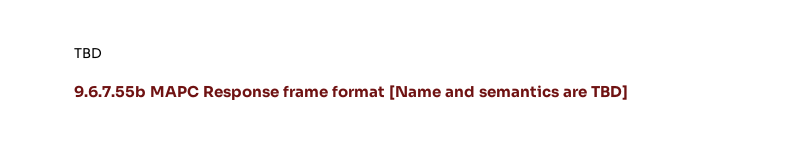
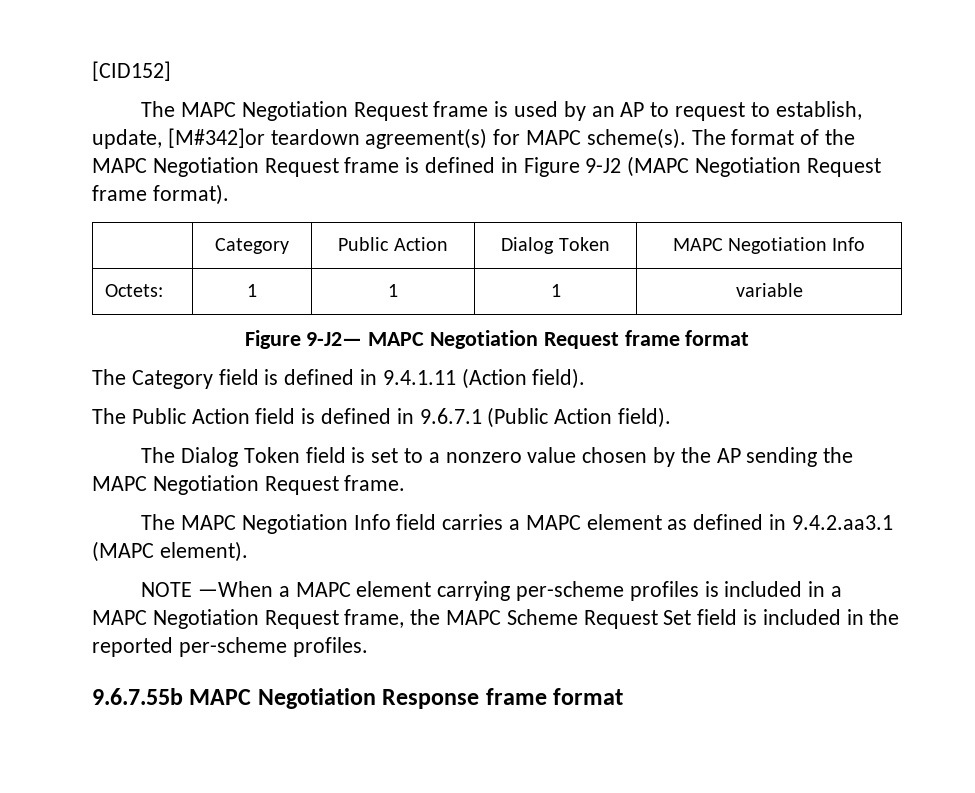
[74,48,102,59] TBD -> [92,61,171,81] [141,101,862,121] [92,128,856,149] [92,156,881,177] [92,184,229,205] [215,238,289,254] [338,237,448,251] [501,237,610,254] [672,237,866,254] [104,284,163,297] [247,284,257,297] [388,284,398,297] [550,284,561,297] [735,283,803,297] [244,330,750,349] [92,368,586,389] [92,407,672,428] [141,447,854,467] [92,475,406,495] [141,514,893,534] [92,541,248,562] [141,581,843,601] [92,609,900,629] [92,637,368,657] [CID152] // The MAPC Negotiation Request frame is used by an AP to request to establish, update, [M#342]or teardown agreement(s) for MAPC scheme(s). The format of the MAPC Negotiation Request frame is defined in Figure 9-J2 (MAPC Negotiation Request frame format). // | Category | Public Action | Dialog Token | MAPC Negotiation Info // Octets: | 1 | 1 | 1 | variable // Figure 9-J2— MAPC Negotiation Request frame format // The Category field is defined in 9.4.1.11 (Action field). // The Public Action field is defined in 9.6.7.1 (Public Action field). // The Dialog Token field is set to a nonzero value chosen by the AP sending the MAPC Negotiation Request frame. // The MAPC Negotiation Info field carries a MAPC element as defined in 9.4.2.aa3.1 (MAPC element). // NOTE —When a MAPC element carrying per-scheme profiles is included in a MAPC Negotiation Request frame, the MAPC Scheme Request Set field is included in the reported per-scheme profiles.
(200, 91) none -> [257,688,376,709] Negotiation
[389,85,629,100] [Name and semantics are TBD] -> (624, 696) none

